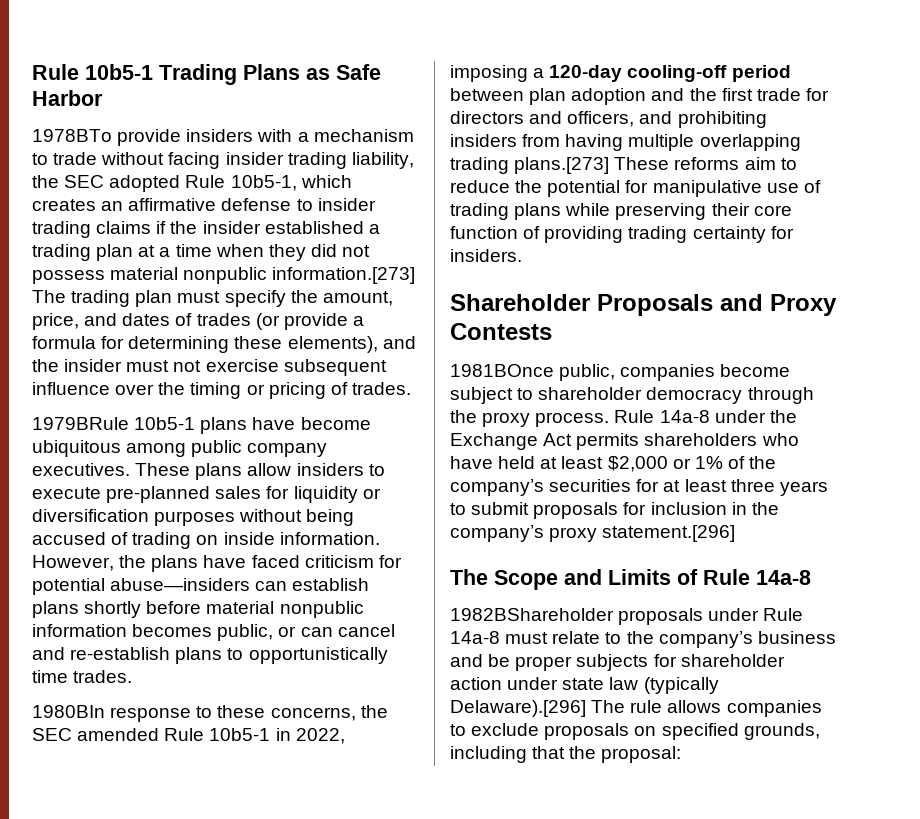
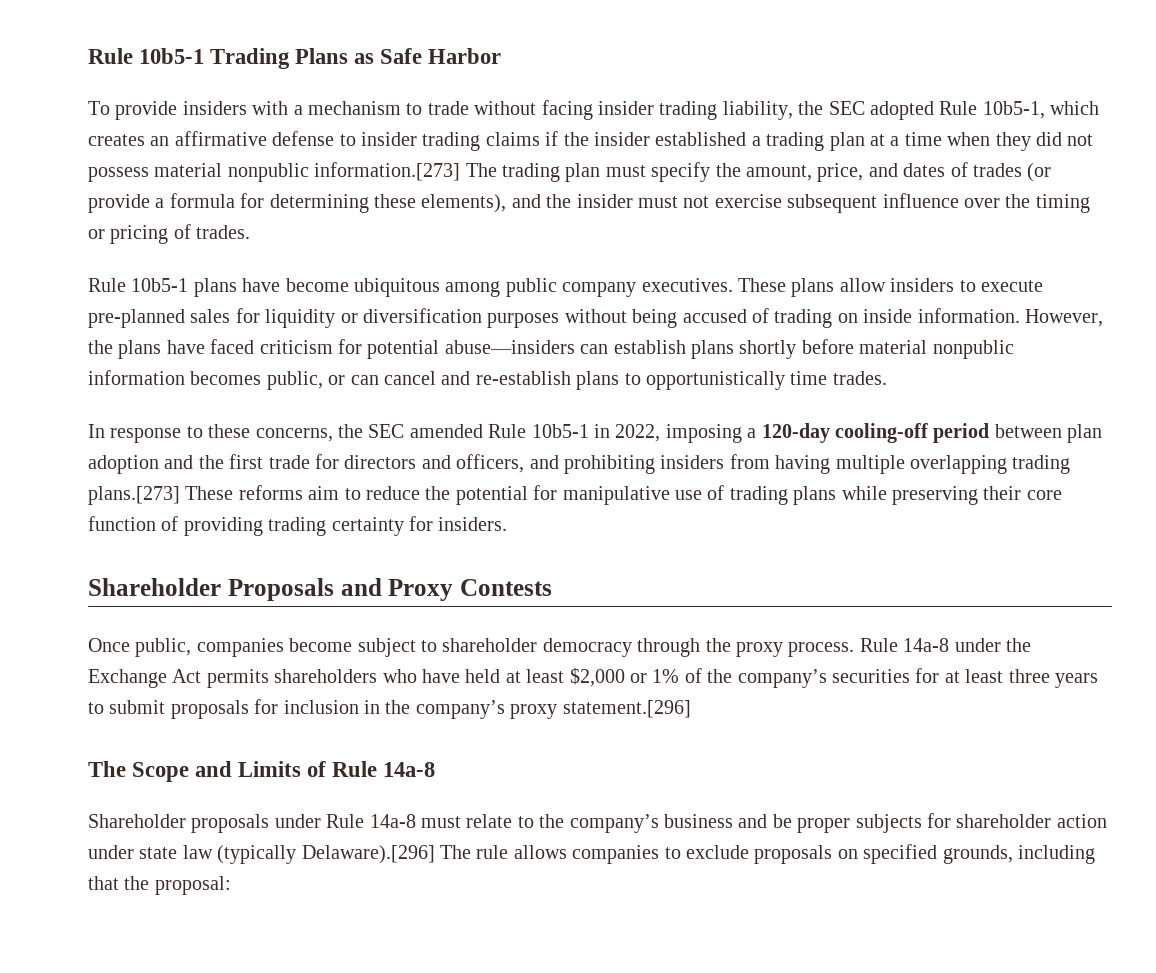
[32,129,112,142] 1978BTo -> [88,101,110,115] To
[32,417,129,430] 1979BRule -> [88,278,126,292] Rule
[32,705,105,718] 1980BIn -> [88,424,105,438] In
[450,364,554,377] 1981BOnce -> [88,638,130,652] Once
[450,608,614,621] 1982BShareholder -> [88,814,186,828] Shareholder

